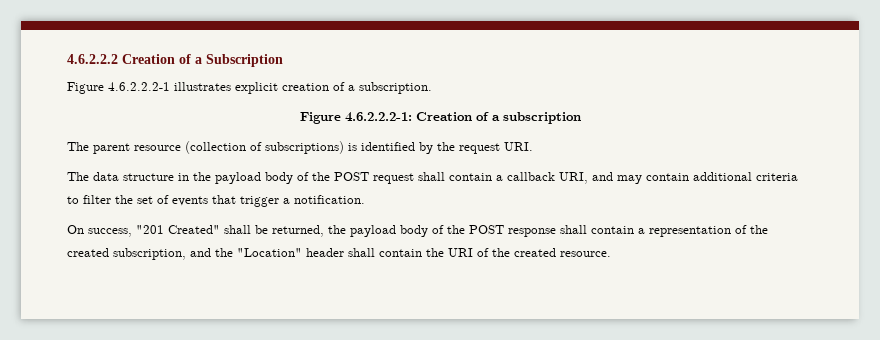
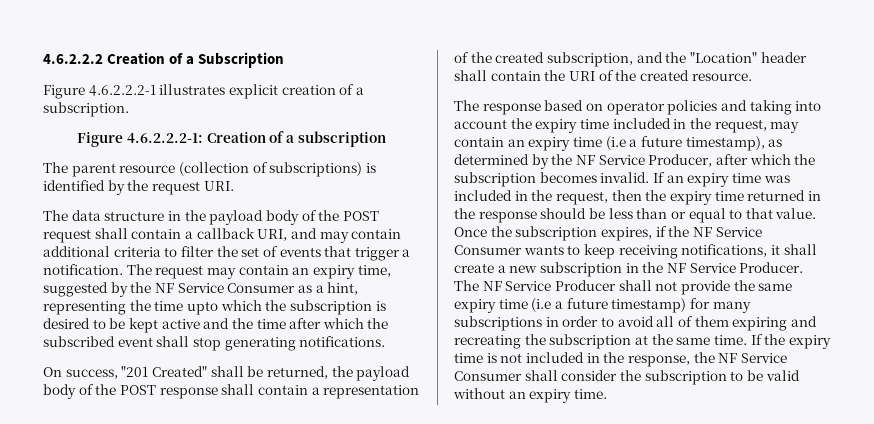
(365, 199) none -> [126,264,391,279] [43,282,359,297] [43,300,386,315] [43,318,389,333] [43,336,386,351] The request may contain an expiry time, suggested by the NF Service Consumer as a hint, representing the time upto which the subscription is desired to be kept active and the time after which the subscribed event shall stop generating notifications.
(611, 254) none -> [454,100,822,115] [454,118,800,133] [454,136,783,151] [454,154,816,169] [454,172,790,187] [454,190,821,205] [454,208,817,223] [454,226,762,241] [454,244,817,259] [454,262,804,277] [454,280,793,295] [454,298,751,313] [454,316,817,331] [454,334,831,349] [454,352,787,367] [454,370,800,385] [453,388,607,403] // The response based on operator policies and taking into account the expiry time included in the request, may contain an expiry time (i.e a future timestamp), as determined by the NF Service Producer, after which the subscription becomes invalid. If an expiry time was included in the request, then the expiry time returned in the response should be less than or equal to that value. Once the subscription expires, if the NF Service Consumer wants to keep receiving notifications, it shall create a new subscription in the NF Service Producer. The NF Service Producer shall not provide the same expiry time (i.e a future timestamp) for many subscriptions in order to avoid all of them expiring and recreating the subscription at the same time. If the expiry time is not included in the response, the NF Service Consumer shall consider the subscription to be valid without an expiry time.

